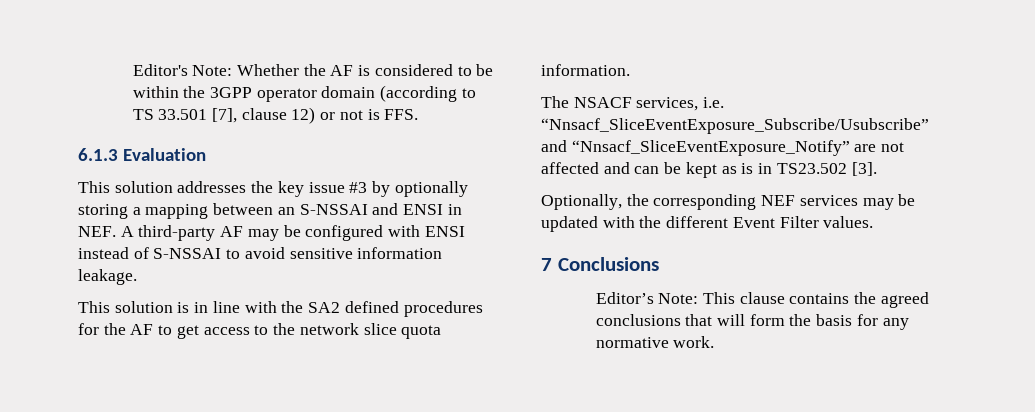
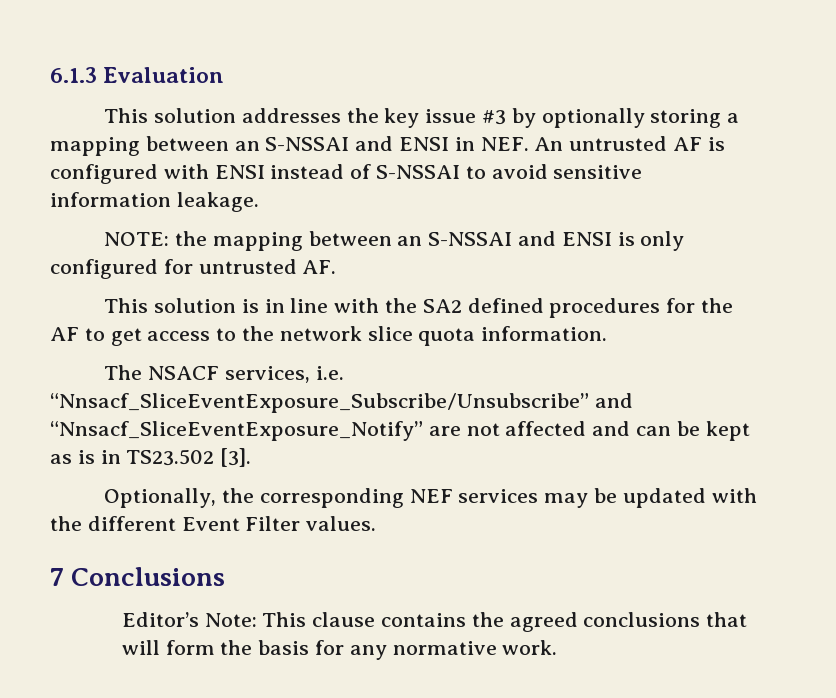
[132,64,494,76] [132,85,476,102] [132,107,419,124] Editor's Note: Whether the AF is considered to be within the 3GPP operator domain (according to TS 33.501 [7], clause 12) or not is FFS. // -> (50, 75) none
[120,225,301,241] A third-party AF may be -> [534,136,725,151] An untrusted AF is
(137, 277) none -> [104,231,685,251] [50,259,337,279] // NOTE: the mapping between an S-NSSAI and ENSI is only configured for untrusted AF.
[541,118,929,134] “Nnsacf_SliceEventExposure_Subscribe/Usubscribe” -> [50,393,589,413] “Nnsacf_SliceEventExposure_Subscribe/Unsubscribe”

